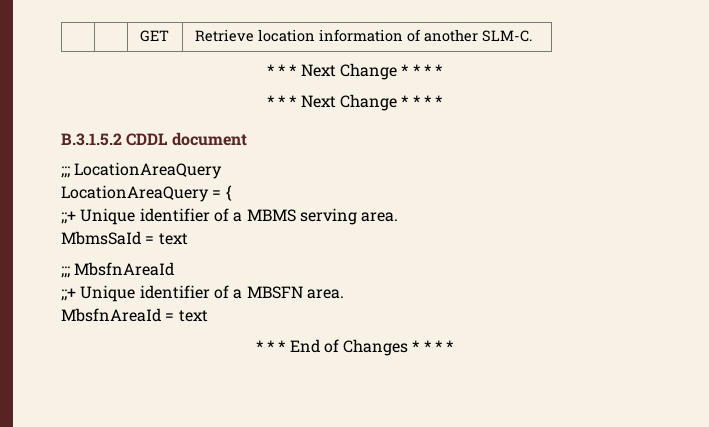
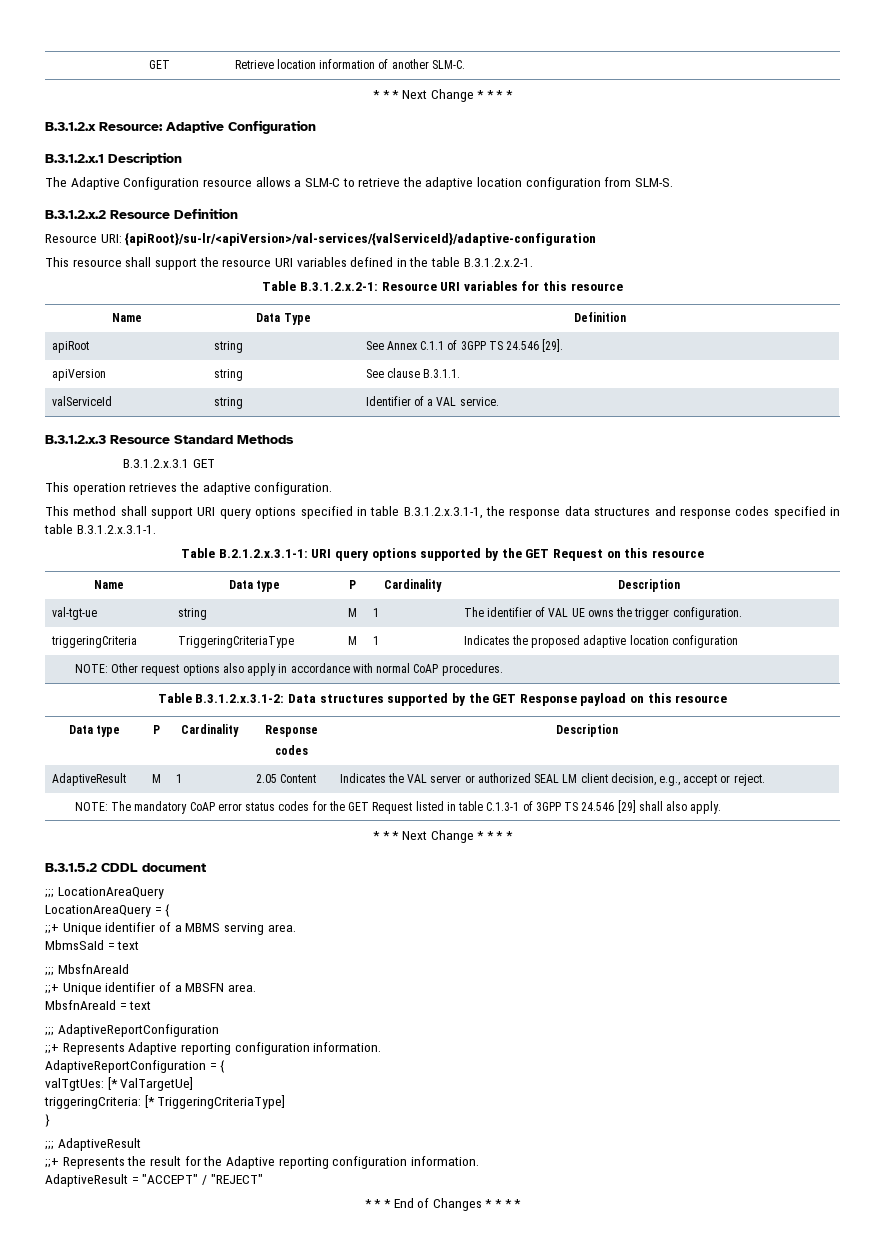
(443, 70) none -> [45,120,316,134] [45,152,182,165] [45,177,674,190] [45,208,238,219] [45,232,597,246] [45,257,533,270] [262,281,623,291] [111,313,142,322] [256,313,311,325] [573,312,626,322] [51,341,89,353] [213,341,243,353] [365,339,564,352] [51,369,106,381] [213,369,243,381] [365,368,461,378] [51,396,112,406] [213,397,243,409] [365,396,499,406] [45,435,294,444] [123,459,215,468] [45,482,333,495] [45,506,840,519] [44,524,156,534] [181,548,704,561] [93,580,124,589] [228,580,281,592] [348,580,356,589] [383,579,442,592] [617,579,680,592] [51,607,97,620] [177,608,207,620] [347,608,357,617] [372,608,379,617] [463,607,742,620] [50,636,137,648] [177,636,294,648] [347,636,357,645] [372,636,379,645] [463,635,738,648] [74,663,503,676] [157,693,728,706] [68,725,121,737] [153,725,160,734] [181,724,239,737] [265,725,318,737] [275,745,308,755] [555,724,618,737] [51,773,126,786] [152,774,161,783] [175,774,182,783] [255,774,316,783] [339,773,765,786] [74,800,722,814] // B.3.1.2.x Resource: Adaptive Configuration // B.3.1.2.x.1 Description // The Adaptive Configuration resource allows a SLM-C to retrieve the adaptive location configuration from SLM-S. // B.3.1.2.x.2 Resource Definition // Resource URI: {apiRoot}/su-lr/<apiVersion>/val-services/{valServiceId}/adaptive-configuration // This resource shall support the resource URI variables defined in the table B.3.1.2.x.2-1. // Table B.3.1.2.x.2-1: Resource URI variables for this resource // Name | Data Type | Definition // apiRoot | string | See Annex C.1.1 of 3GPP TS 24.546 [29]. // apiVersion | string | See clause B.3.1.1. // valServiceId | string | Identifier of a VAL service. // B.3.1.2.x.3 Resource Standard Methods // B.3.1.2.x.3.1 GET // This operation retrieves the adaptive configuration. // This method shall support URI query options specified in table B.3.1.2.x.3.1-1, the response data structures and response codes specified in table B.3.1.2.x.3.1-1. // Table B.2.1.2.x.3.1-1: URI query options supported by the GET Request on this resource // Name | Data type | P | Cardinality | Description // val-tgt-ue | string | M | 1 | The identifier of VAL UE owns the trigger configuration. // triggeringCriteria | TriggeringCriteriaType | M | 1 | Indicates the proposed adaptive location configuration // NOTE: Other request options also apply in accordance with normal CoAP procedures. // Table B.3.1.2.x.3.1-2: Data structures supported by the GET Response payload on this resource // Data type | P | Cardinality | Response // codes | Description // AdaptiveResult | M | 1 | 2.05 Content | Indicates the VAL server or authorized SEAL LM client decision, e.g., accept or reject. // NOTE: The mandatory CoAP error status codes for the GET Request listed in table C.1.3-1 of 3GPP TS 24.546 [29] shall also apply.
(208, 316) none -> [45,1024,219,1037] [45,1042,382,1055] [45,1060,226,1073] [45,1077,194,1091] [44,1095,286,1109] [45,1114,50,1127] [45,1138,141,1151] [45,1156,479,1169] [45,1174,263,1187] // ;;; AdaptiveReportConfiguration // ;;+ Represents Adaptive reporting configuration information. // AdaptiveReportConfiguration = { // valTgtUes: [* ValTargetUe] // triggeringCriteria: [* TriggeringCriteriaType] // } // ;;; AdaptiveResult // ;;+ Represents the result for the Adaptive reporting configuration information. // AdaptiveResult = "ACCEPT" / "REJECT"

